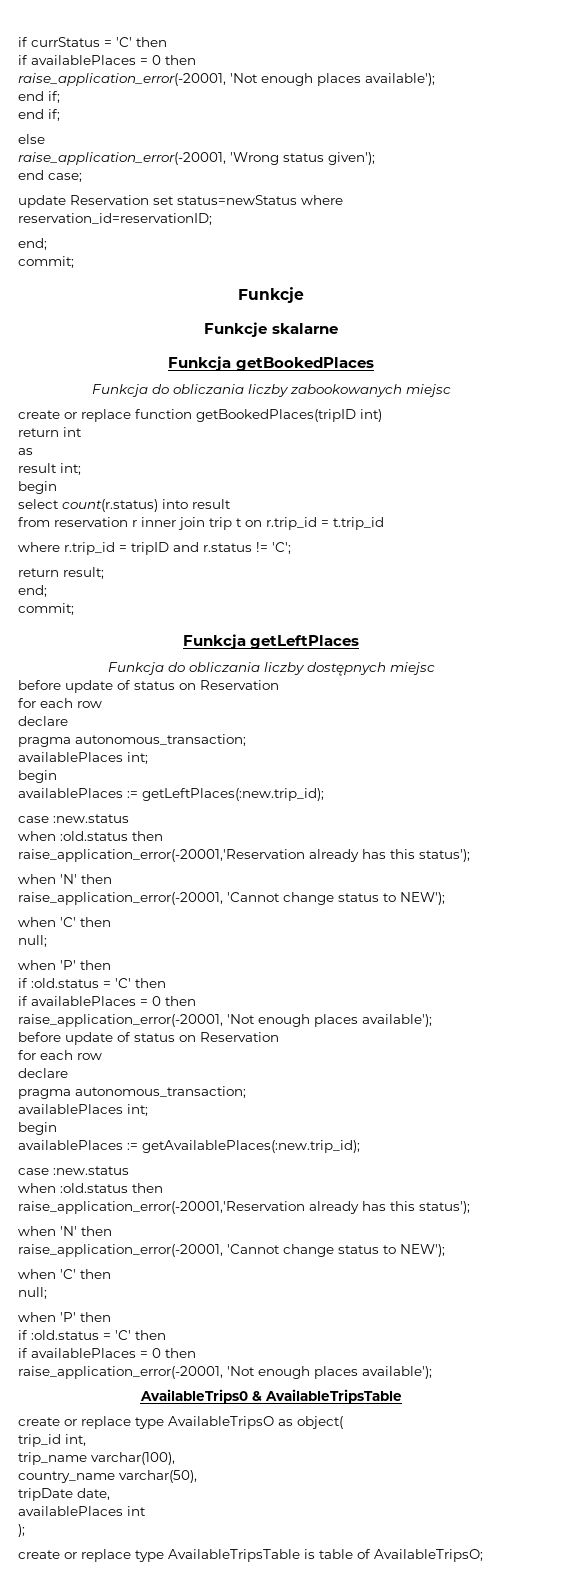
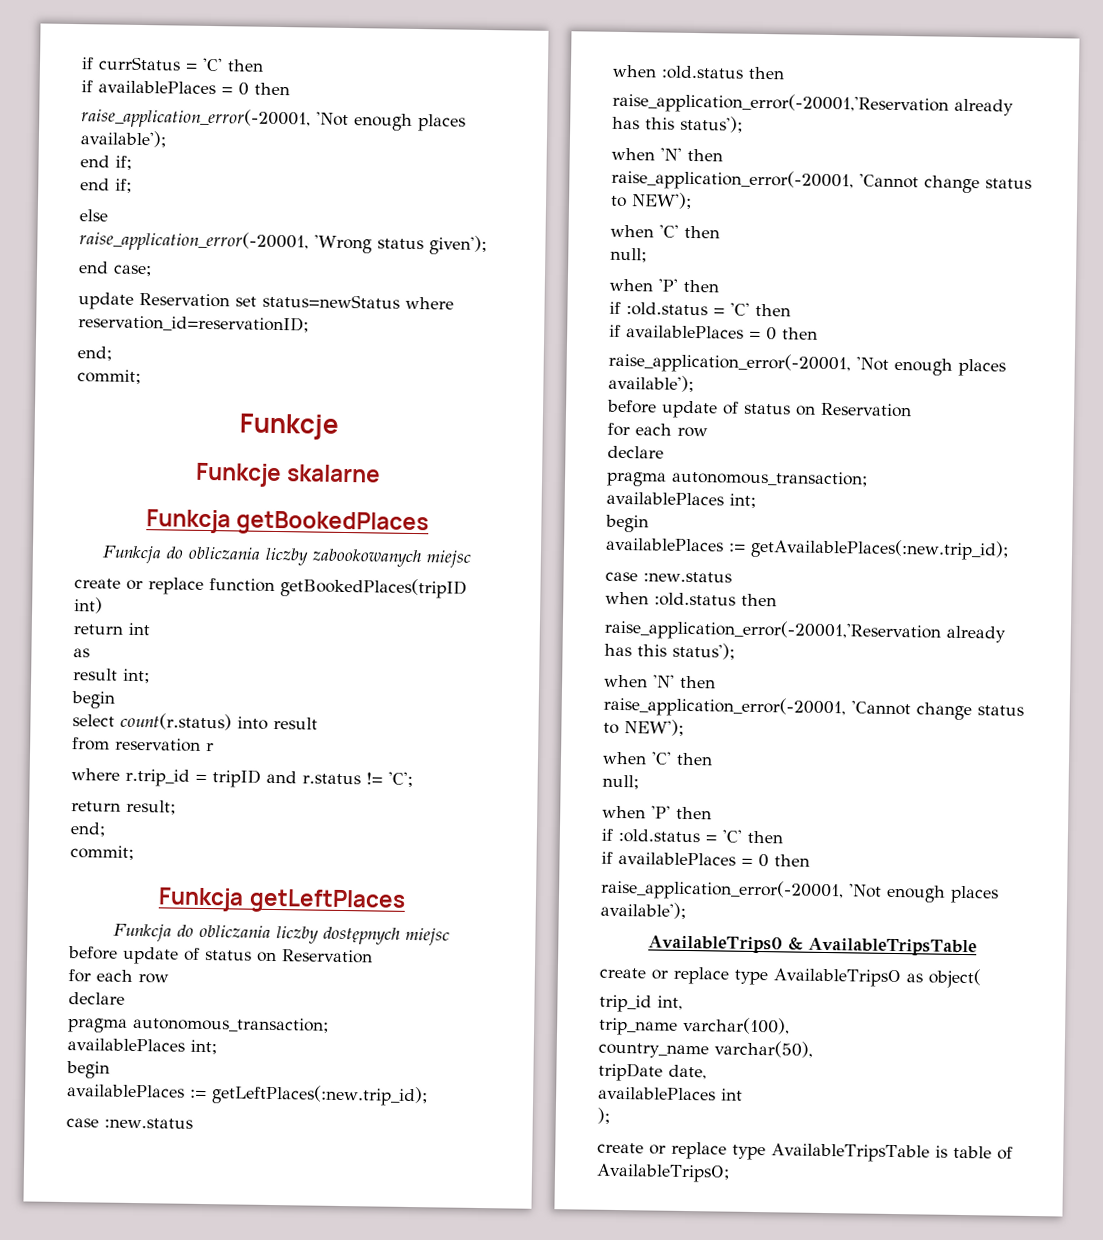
[141,517,384,530] inner join trip t on r.trip_id = t.trip_id -> (214, 747) none

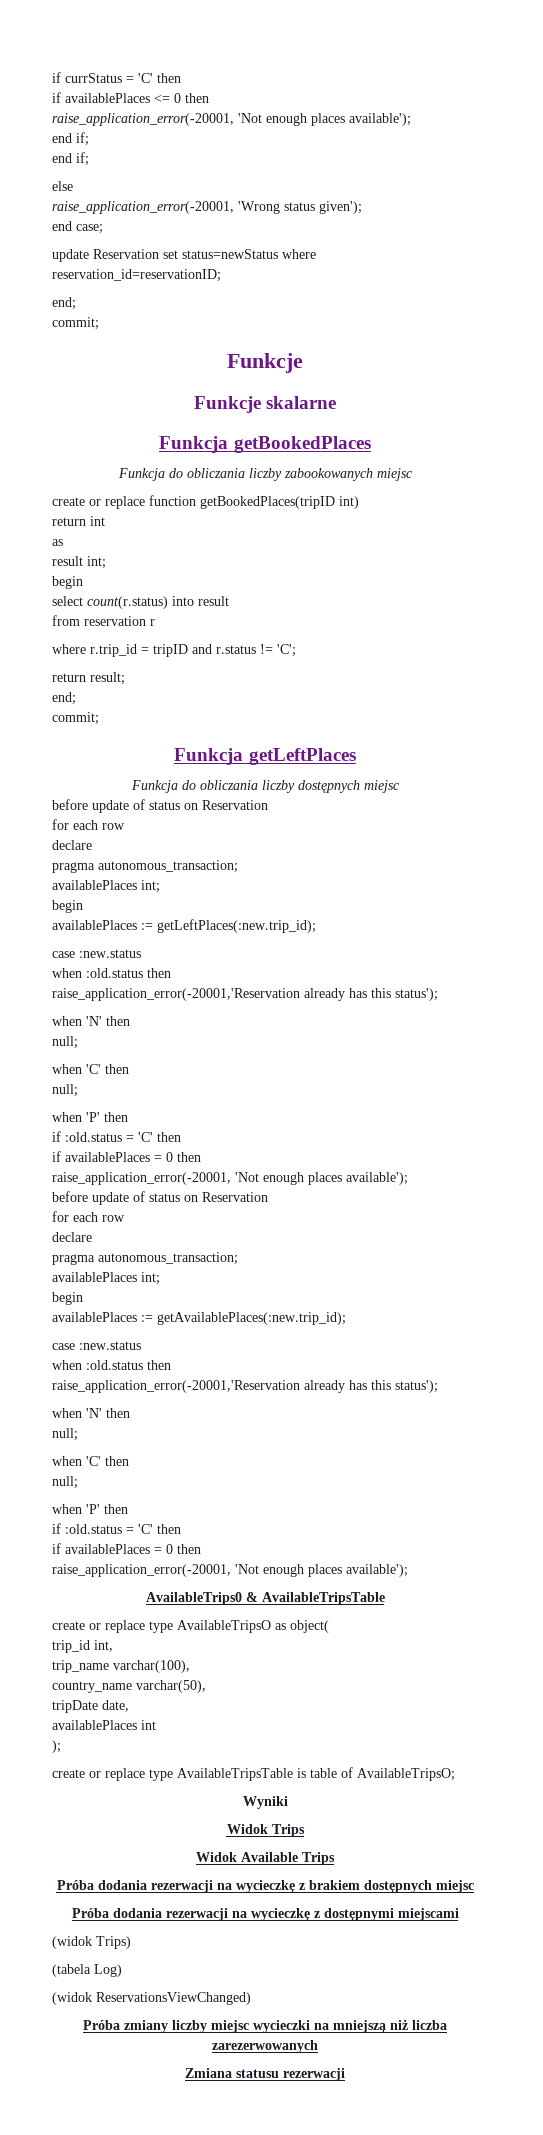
[221,87,233,95] = -> [154,94,170,103] <=
[611,168,1032,194] [610,192,692,209] raise_application_error(-20001, 'Cannot change status to NEW'); -> [52,1036,78,1049] null;
[603,695,1024,721] [603,719,684,736] raise_application_error(-20001, 'Cannot change status to NEW'); -> [52,1428,78,1441] null;
(730, 1173) none -> [242,1796,288,1809] [226,1824,305,1837] [196,1852,335,1865] [56,1880,474,1893] [71,1908,459,1921] [52,1936,131,1949] [52,1964,122,1977] [52,1992,251,2005] [83,2019,447,2033] [212,2040,318,2053] [185,2068,345,2081] // Wyniki // Widok Trips // Widok Available Trips // Próba dodania rezerwacji na wycieczkę z brakiem dostępnych miejsc // Próba dodania rezerwacji na wycieczkę z dostępnymi miejscami // (widok Trips) // (tabela Log) // (widok ReservationsViewChanged) // Próba zmiany liczby miejsc wycieczki na mniejszą niż liczba zarezerwowanych // Zmiana statusu rezerwacji

